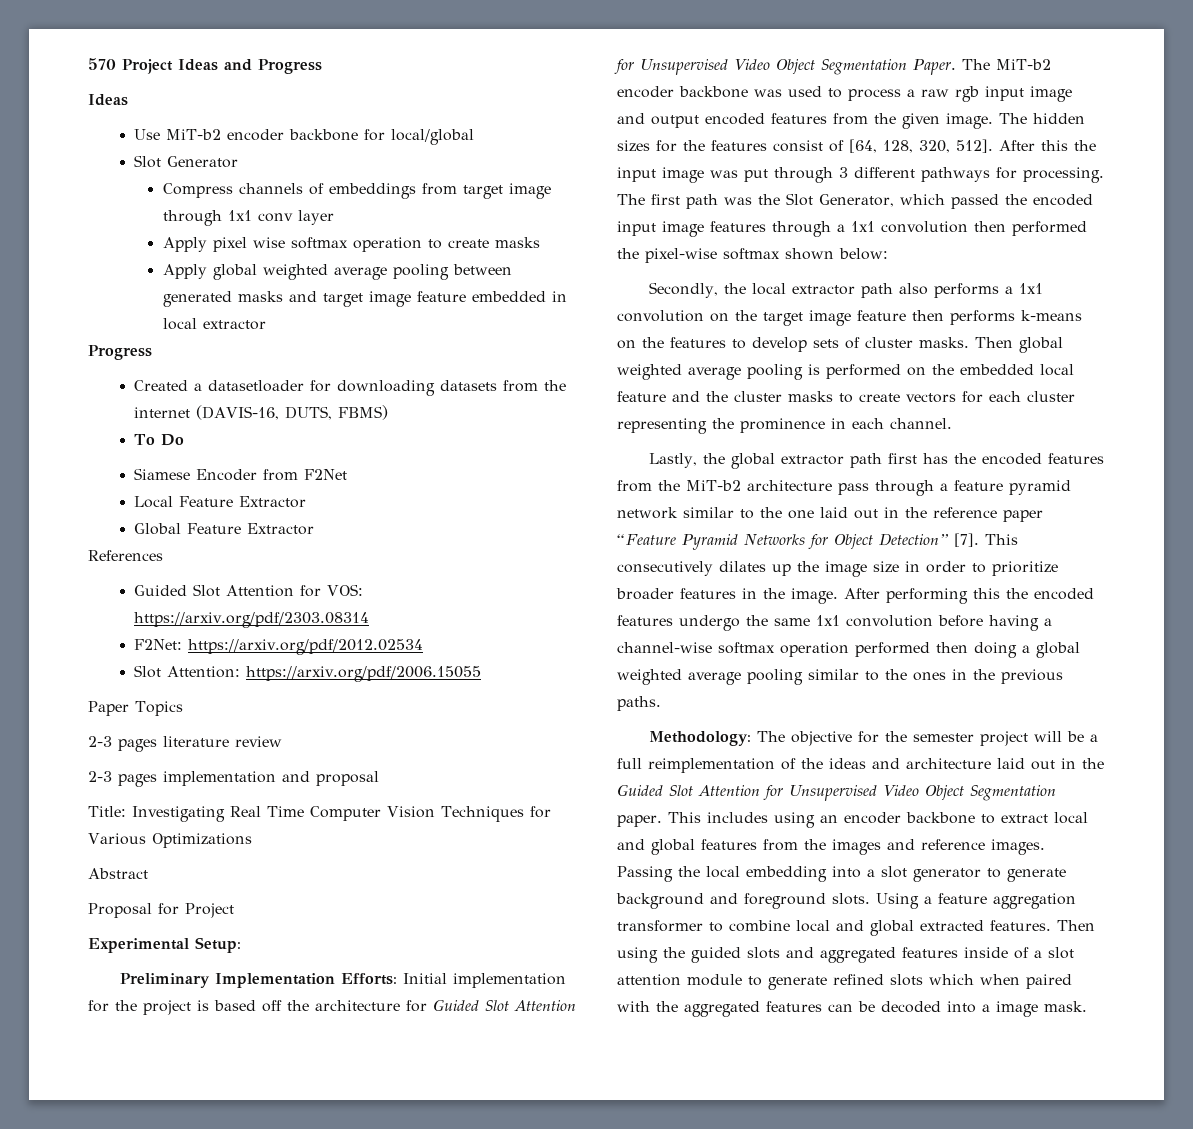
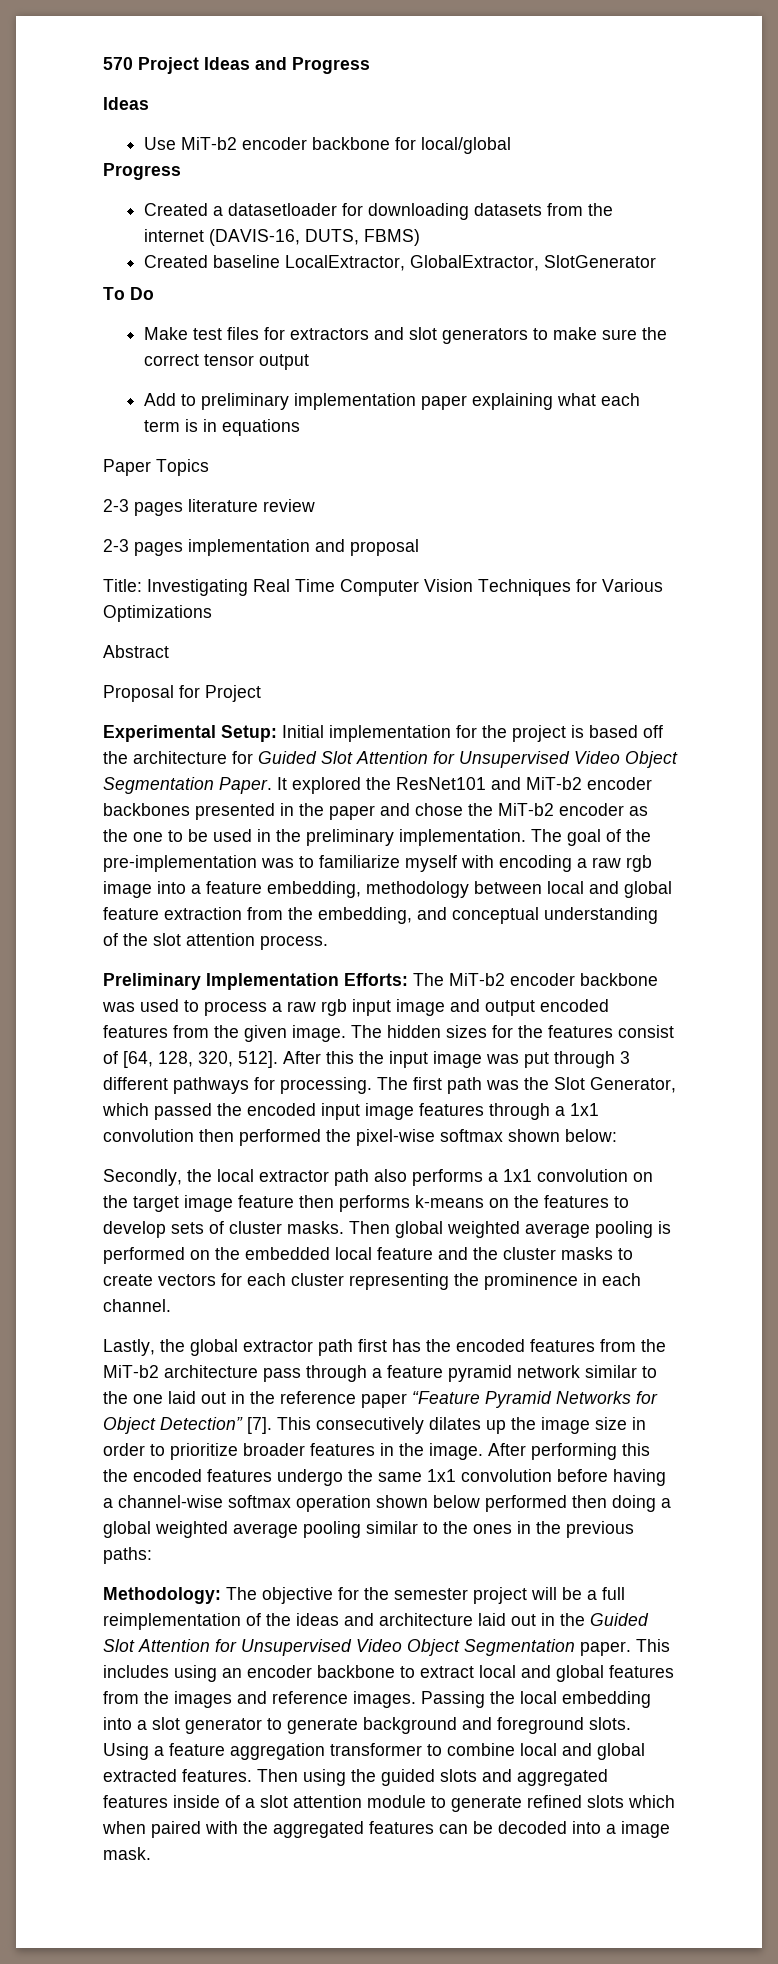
[134,155,239,168] [162,183,551,199] [162,210,334,226] [162,237,540,252] [162,264,512,280] [162,291,567,307] [162,318,266,330] // Slot Generator // Compress channels of embeddings from target image through 1x1 conv layer // Apply pixel wise softmax operation to create masks // Apply global weighted average pooling between generated masks and target image feature embedded in local extractor -> (511, 145) none
[134,434,185,446] [134,468,348,481] [134,496,307,508] [134,523,315,535] [88,550,163,561] [134,584,364,597] [134,612,370,628] [134,639,424,655] [134,665,482,682] To Do // Siamese Encoder from F2Net // Local Feature Extractor // Global Feature Extractor // References // Guided Slot Attention for VOS: https://arxiv.org/pdf/2303.08314 // F2Net: https://arxiv.org/pdf/2012.02534 // Slot Attention: https://arxiv.org/pdf/2006.15055 -> [143,255,656,271] [103,287,154,300] [143,327,667,344] [143,354,309,370] [143,393,640,410] [143,419,300,436] Created baseline LocalExtractor, GlobalExtractor, SlotGenerator // To Do // Make test files for extractors and slot generators to make sure the correct tensor output // Add to preliminary implementation paper explaining what each term is in equations
[119,973,397,988] // Preliminary Implementation Efforts: -> (277, 733) none
(956, 67) none -> [277,777,652,794] [103,803,648,820] [103,829,651,846] [103,855,652,872] [103,881,672,898] [103,907,658,924] [103,933,328,950] [103,973,408,990] It explored the ResNet101 and MiT-b2 encoder backbones presented in the paper and chose the MiT-b2 encoder as the one to be used in the preliminary implementation. The goal of the pre-implementation was to familiarize myself with encoding a raw rgb image into a feature embedding, methodology between local and global feature extraction from the embedding, and conceptual understanding of the slot attention process. // Preliminary Implementation Efforts:
(849, 649) none -> [376,1495,480,1508] shown below
[617,696,661,711] paths. -> [103,1547,152,1564] paths:

